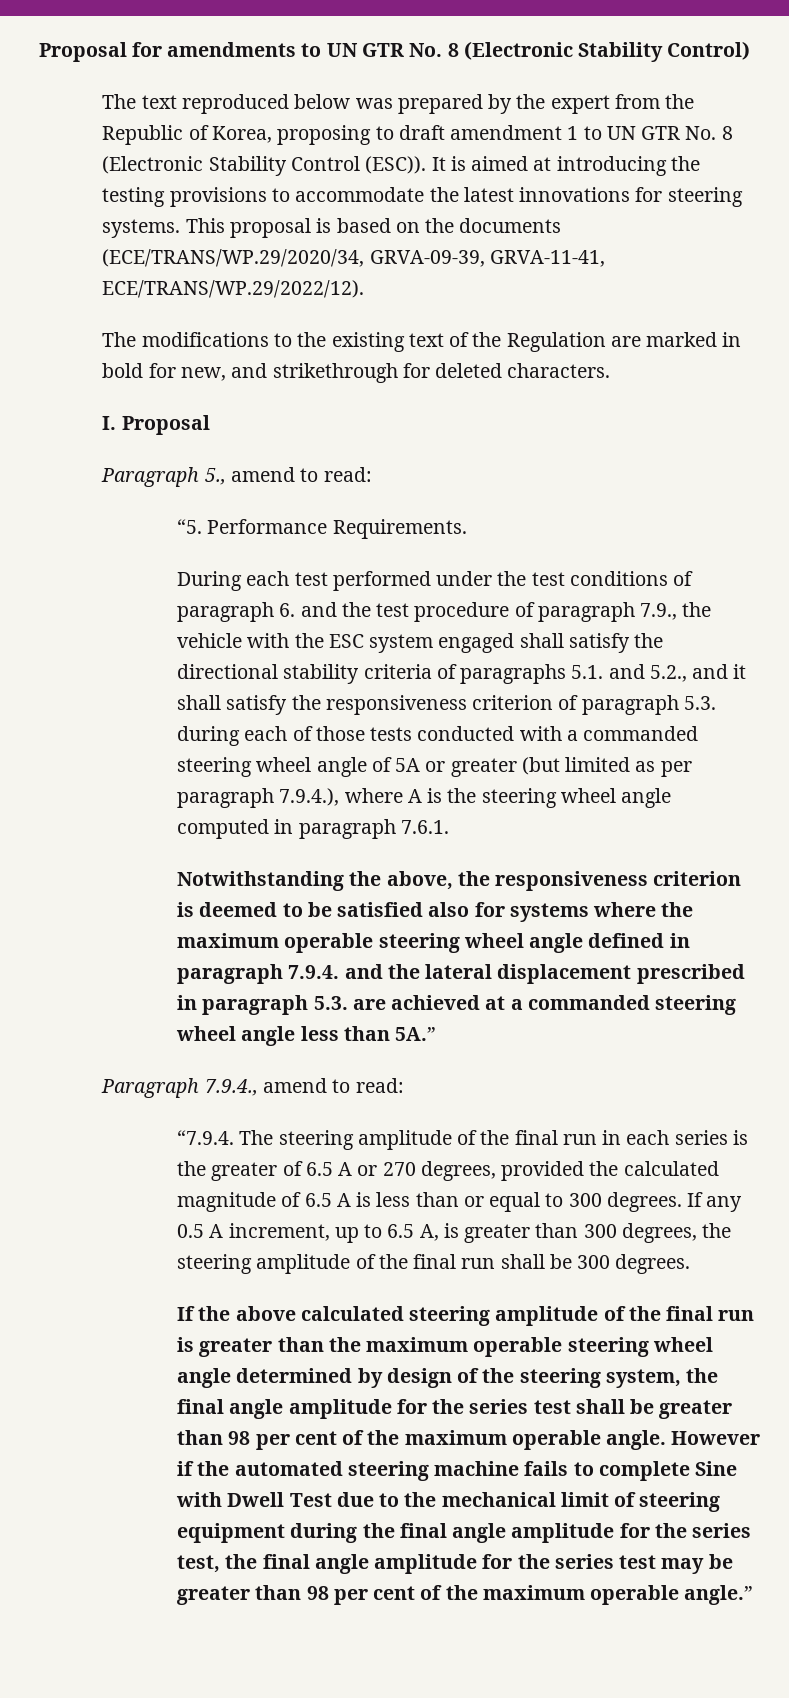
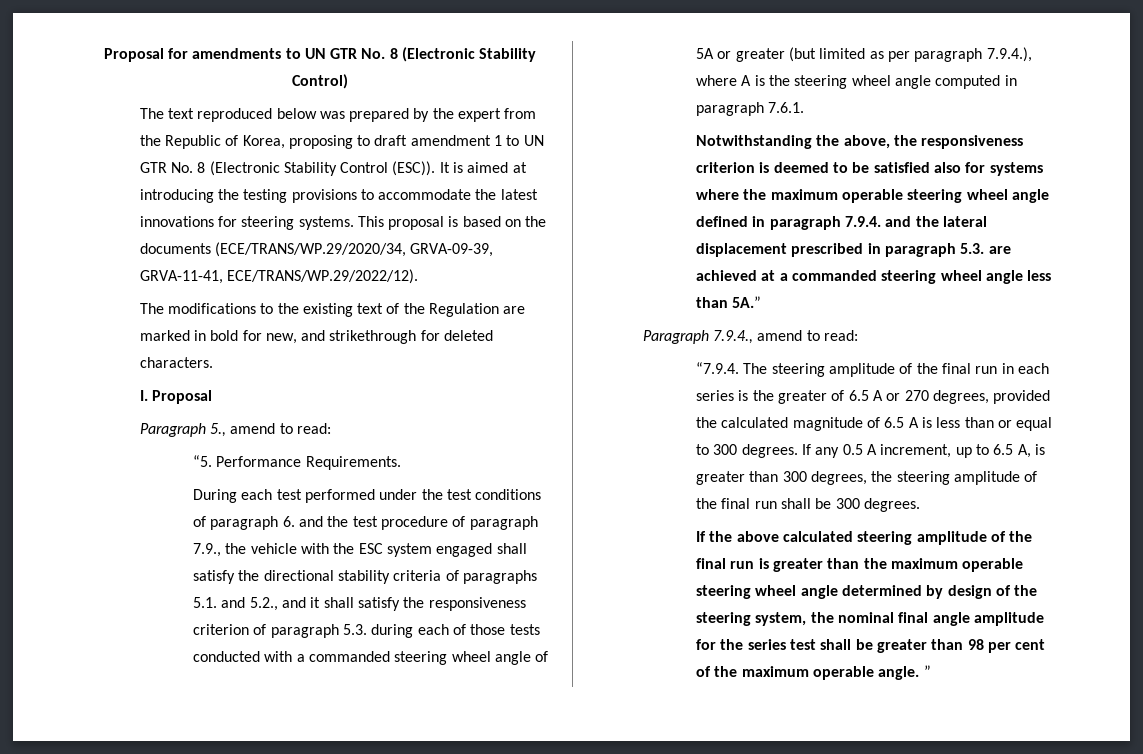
(719, 1375) none -> [838,612,895,623] nominal
[671,1431,761,1445] [176,1461,738,1481] [175,1492,721,1512] [176,1523,752,1543] [176,1554,733,1574] [176,1585,754,1605] However if the automated steering machine fails to complete Sine with Dwell Test due to the mechanical limit of steering equipment during the final angle amplitude for the series test, the final angle amplitude for the series test may be greater than 98 per cent of the maximum operable angle.” -> [923,665,931,677] ”

